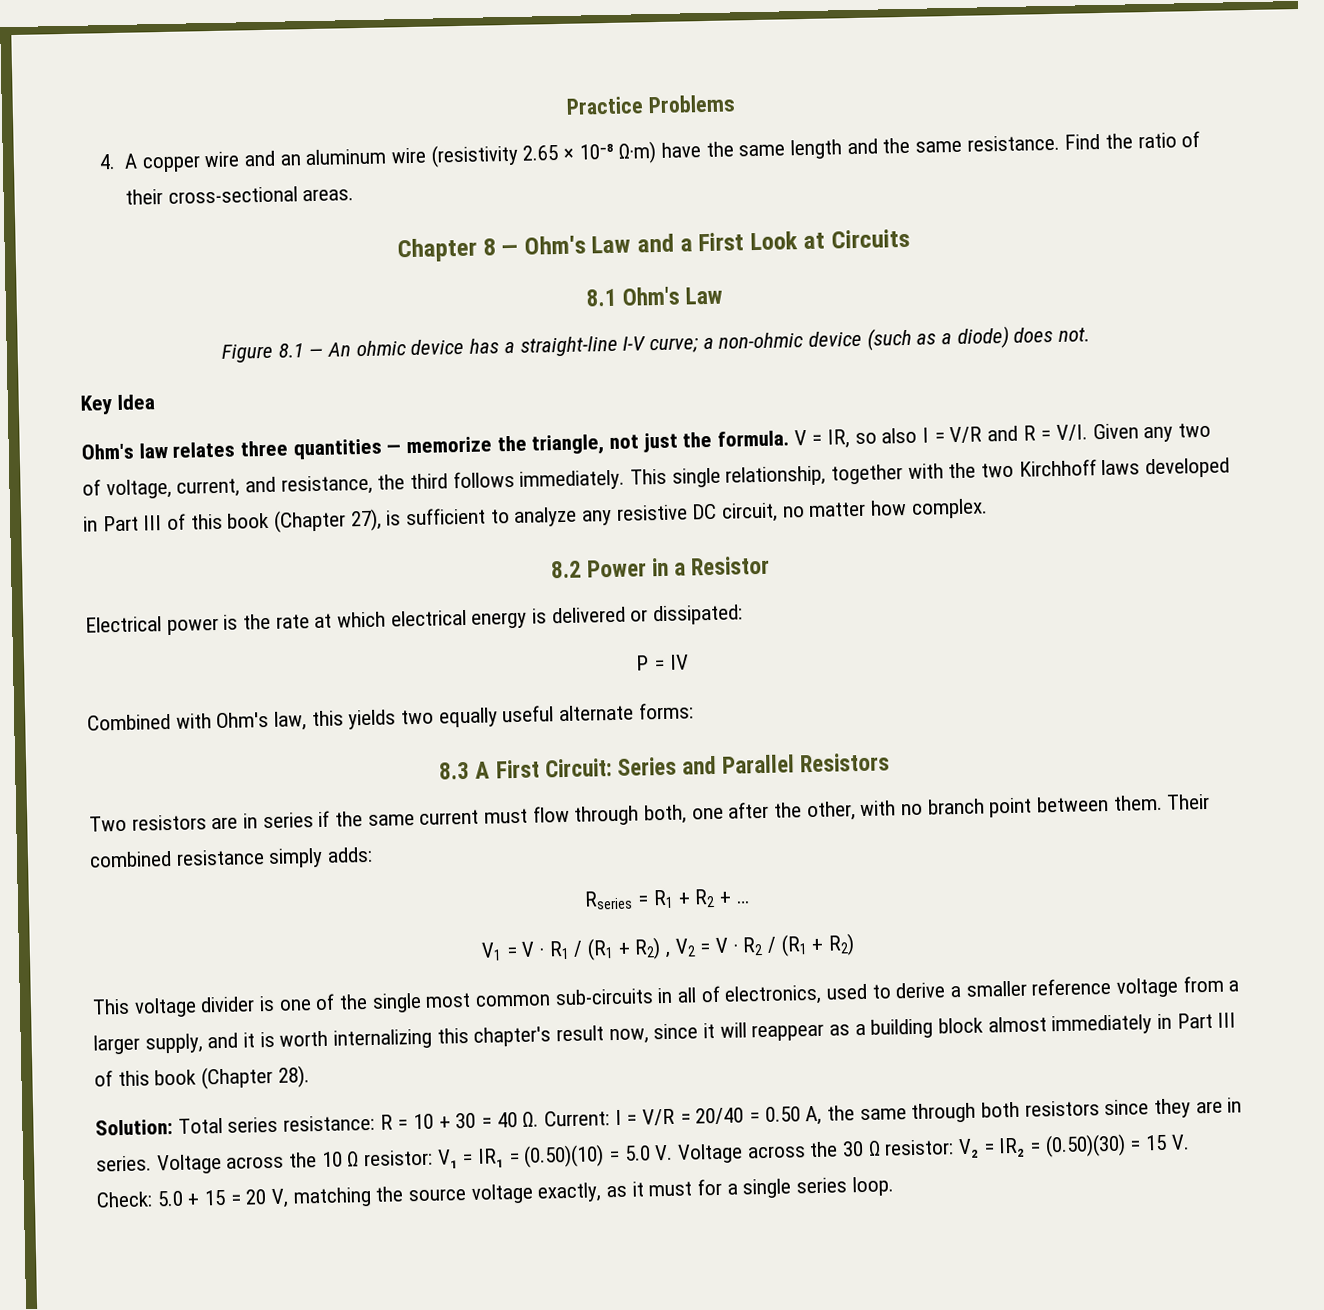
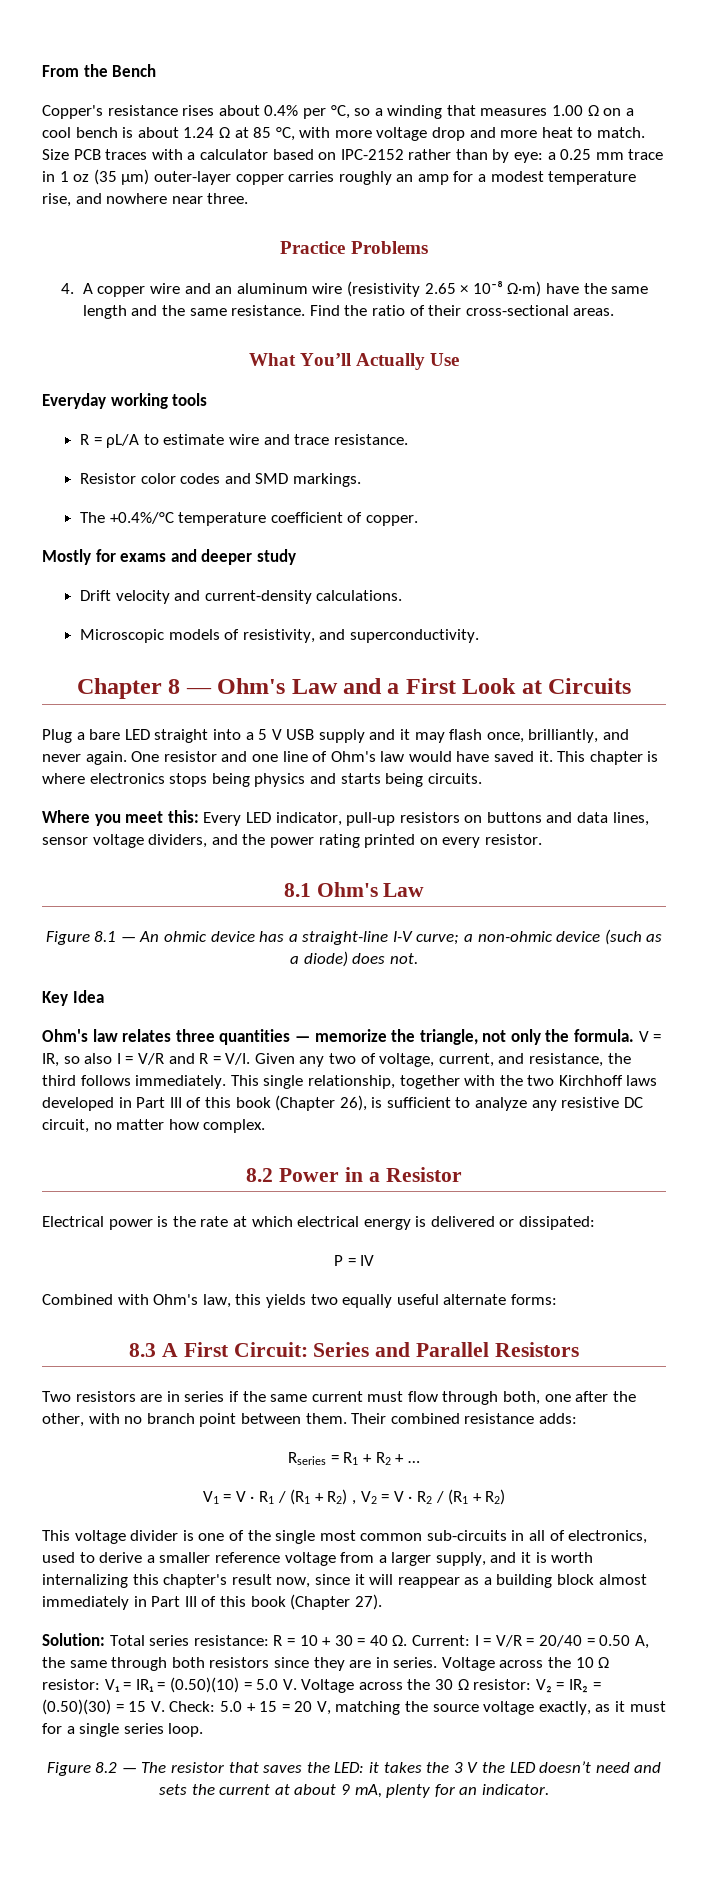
(566, 105) none -> [42,64,157,77] [42,105,634,119] [42,127,646,141] [42,149,664,163] [42,169,637,185] [42,193,249,207] From the Bench // Copper's resistance rises about 0.4% per °C, so a winding that measures 1.00 Ω on a cool bench is about 1.24 Ω at 85 °C, with more voltage drop and more heat to match. Size PCB traces with a calculator based on IPC-2152 rather than by eye: a 0.25 mm trace in 1 oz (35 µm) outer-layer copper carries roughly an amp for a modest temperature rise, and nowhere near three. //
(355, 195) none -> [248,353,460,370] [42,393,208,409] [80,434,408,448] [80,473,362,487] [80,512,419,526] [42,549,296,565] [80,590,403,604] [80,629,480,643] // What You’ll Actually Use // Everyday working tools // R = ρL/A to estimate wire and trace resistance. // Resistor color codes and SMD markings. // The +0.4%/°C temperature coefficient of copper. // Mostly for exams and deeper study // Drift velocity and current-density calculations. // Microscopic models of resistivity, and superconductivity.
(911, 238) none -> [42,729,630,743] [42,751,659,765] [42,773,482,787] [42,810,649,826] [42,834,542,848] // Plug a bare LED straight into a 5 V USB supply and it may flash once, brilliantly, and never again. One resistor and one line of Ohm's law would have saved it. This chapter is where electronics stops being physics and starts being circuits. // Where you meet this: Every LED indicator, pull-up resistors on buttons and data lines, sensor voltage dividers, and the power rating printed on every resistor.
[642,432,678,453] just -> [510,1029,541,1045] only
[349,508,382,532] 27), -> [339,1095,367,1111] 26),
[268,847,324,868] simply -> (535, 1418) none
[277,1065,310,1088] 28). -> [354,1594,382,1610] 27).
(894, 1186) none -> [46,1761,662,1776] [159,1784,549,1798] // Figure 8.2 — The resistor that saves the LED: it takes the 3 V the LED doesn’t need and sets the current at about 9 mA, plenty for an indicator.

